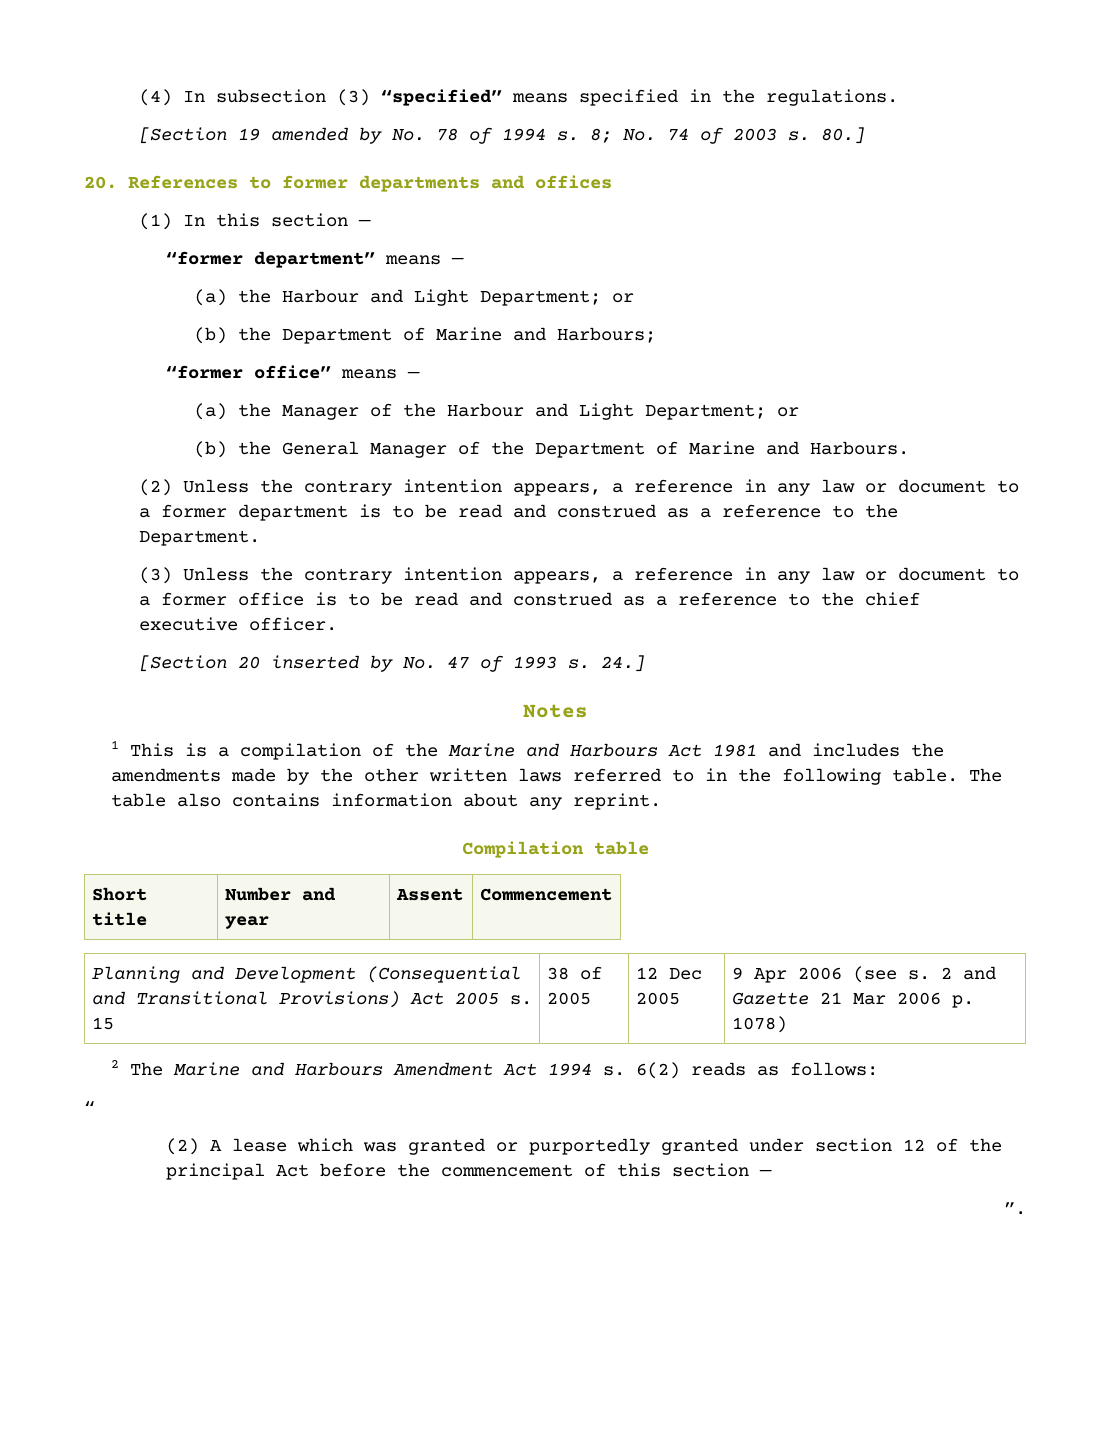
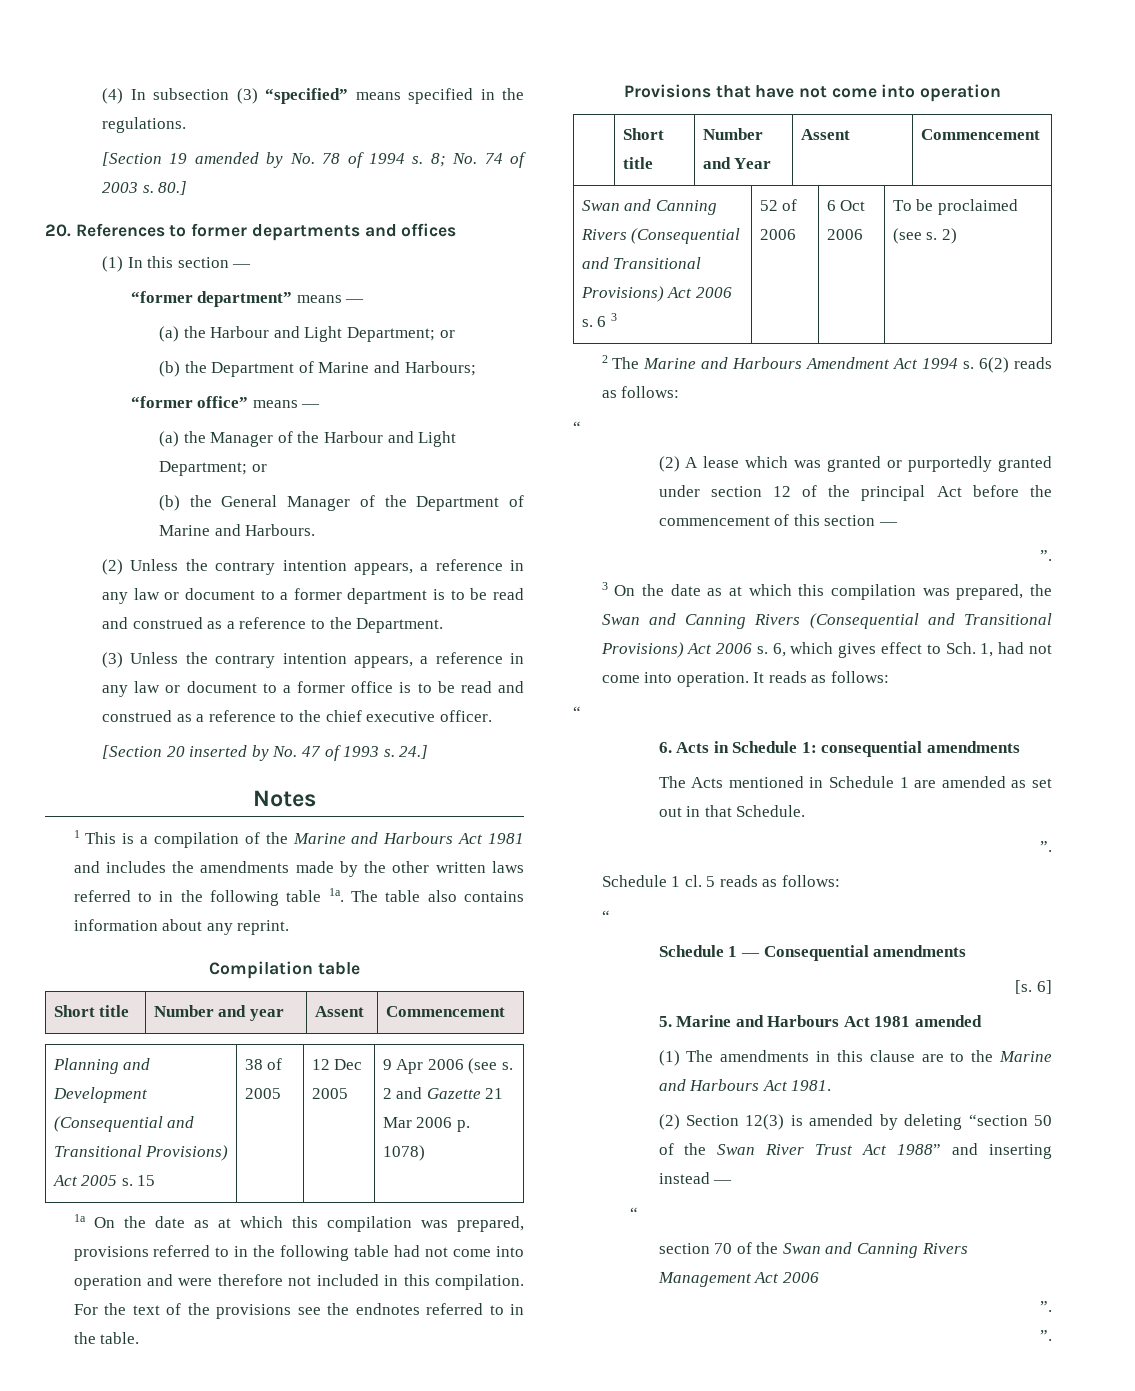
[892,768,959,782] table. -> [286,888,344,902] table 1a.
(787, 1024) none -> [73,1214,524,1232] [73,1245,524,1261] [73,1274,524,1290] [73,1303,524,1319] [73,1332,140,1344] [623,84,1002,102] [622,128,664,140] [622,157,653,169] [702,128,763,140] [702,157,772,169] [800,129,850,140] [920,129,1040,140] [581,199,717,215] [580,228,741,244] [581,257,702,269] [580,286,732,302] [581,313,617,327] [759,199,798,211] [759,229,796,240] [826,200,866,211] [826,229,863,240] [892,199,1018,215] [892,228,957,244] // 1a On the date as at which this compilation was prepared, provisions referred to in the following table had not come into operation and were therefore not included in this compilation. For the text of the provisions see the endnotes referred to in the table. // Provisions that have not come into operation // | Short title | Number and Year | Assent | Commencement // Swan and Canning Rivers (Consequential and Transitional Provisions) Act 2006 s. 6 3 | 52 of 2006 | 6 Oct 2006 | To be proclaimed (see s. 2)
(1026, 1208) none -> [601,582,1052,600] [601,613,1052,629] [600,642,1052,658] [601,671,890,687] [573,706,581,718] [658,741,1021,757] [658,776,1052,788] [658,805,806,817] [1040,841,1052,852] [601,875,841,887] [601,910,610,922] [658,945,967,961] [1015,980,1052,994] [658,1015,983,1027] [658,1050,1052,1066] [658,1079,832,1091] [658,1114,1052,1130] [658,1143,1052,1159] [658,1172,733,1184] [630,1207,639,1219] [658,1242,968,1258] [657,1272,819,1287] [1040,1301,1052,1312] [1040,1330,1052,1341] // 3 On the date as at which this compilation was prepared, the Swan and Canning Rivers (Consequential and Transitional Provisions) Act 2006 s. 6, which gives effect to Sch. 1, had not come into operation. It reads as follows: // “ // 6. Acts in Schedule 1: consequential amendments // The Acts mentioned in Schedule 1 are amended as set out in that Schedule. // ”. // Schedule 1 cl. 5 reads as follows: // “ // Schedule 1 — Consequential amendments // [s. 6] // 5. Marine and Harbours Act 1981 amended // (1) The amendments in this clause are to the Marine and Harbours Act 1981. // (2) Section 12(3) is amended by deleting “section 50 of the Swan River Trust Act 1988” and inserting instead — // “ // section 70 of the Swan and Canning Rivers Management Act 2006 // ”. // ”.

